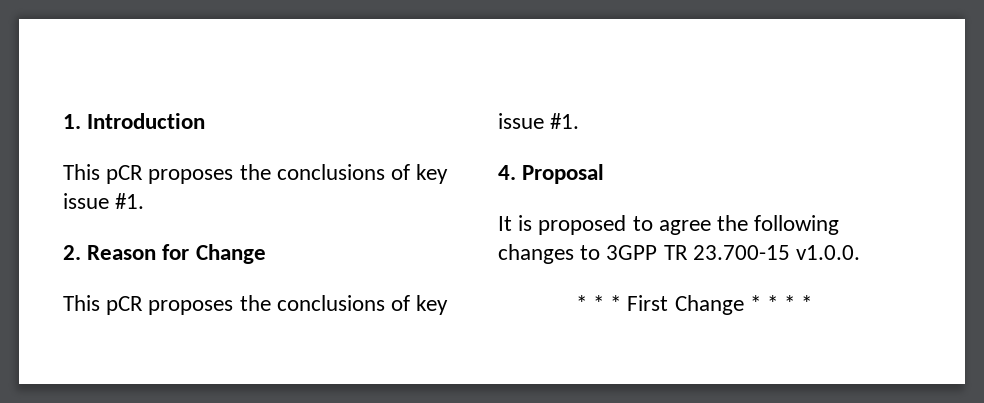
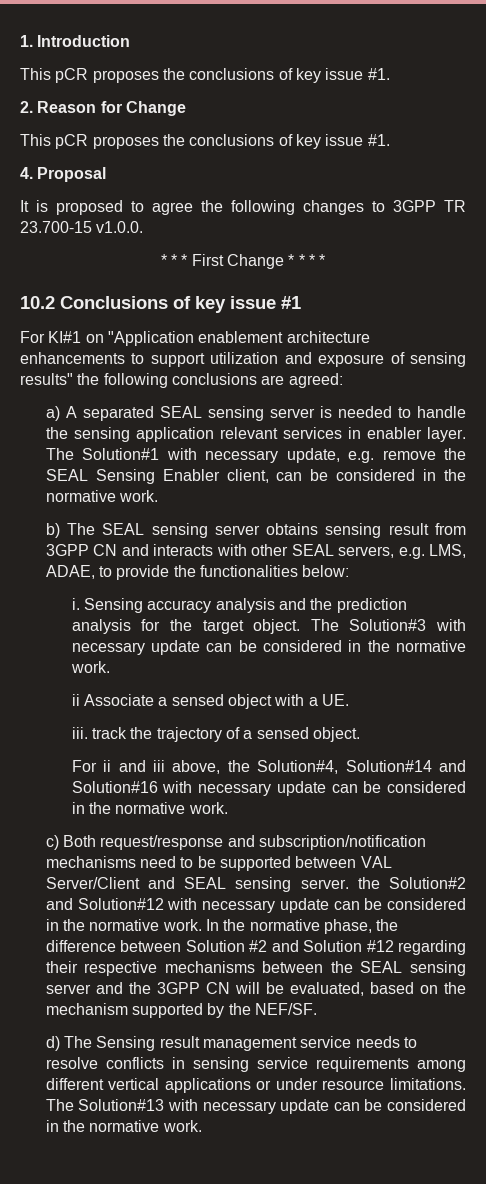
(813, 303) none -> [20,296,301,313] [20,331,370,346] [20,352,467,367] [20,373,343,388] [45,406,466,421] [45,427,467,442] [45,448,466,463] [45,469,466,484] [45,490,159,502] [45,523,466,538] [45,544,466,559] [45,565,350,580] [71,598,407,613] [71,619,466,634] [71,640,466,655] [70,661,110,673] [71,694,349,709] [71,727,360,742] [71,760,467,774] [71,781,466,796] [71,802,228,814] [45,835,427,850] [45,856,392,871] [45,877,466,892] [45,898,466,913] [45,919,399,934] [45,940,466,955] [45,961,467,976] [45,982,467,996] [45,1003,318,1018] [45,1036,418,1051] [45,1057,467,1072] [45,1078,467,1093] [45,1099,467,1114] [45,1120,202,1132] // 10.2 Conclusions of key issue #1 // For KI#1 on "Application enablement architecture enhancements to support utilization and exposure of sensing results" the following conclusions are agreed: // a) A separated SEAL sensing server is needed to handle the sensing application relevant services in enabler layer. The Solution#1 with necessary update, e.g. remove the SEAL Sensing Enabler client, can be considered in the normative work. // b) The SEAL sensing server obtains sensing result from 3GPP CN and interacts with other SEAL servers, e.g. LMS, ADAE, to provide the functionalities below: // i. Sensing accuracy analysis and the prediction analysis for the target object. The Solution#3 with necessary update can be considered in the normative work. // ii Associate a sensed object with a UE. // iii. track the trajectory of a sensed object. // For ii and iii above, the Solution#4, Solution#14 and Solution#16 with necessary update can be considered in the normative work. // c) Both request/response and subscription/notification mechanisms need to be supported between VAL Server/Client and SEAL sensing server. the Solution#2 and Solution#12 with necessary update can be considered in the normative work. In the normative phase, the difference between Solution #2 and Solution #12 regarding their respective mechanisms between the SEAL sensing server and the 3GPP CN will be evaluated, based on the mechanism supported by the NEF/SF. // d) The Sensing result management service needs to resolve conflicts in sensing service requirements among different vertical applications or under resource limitations. The Solution#13 with necessary update can be considered in the normative work.

